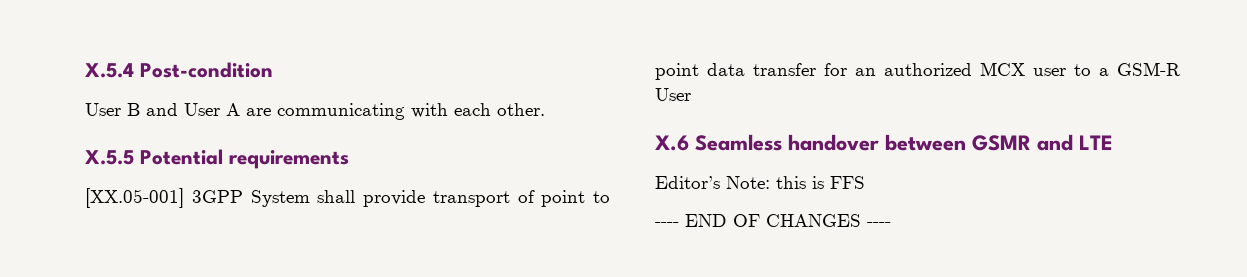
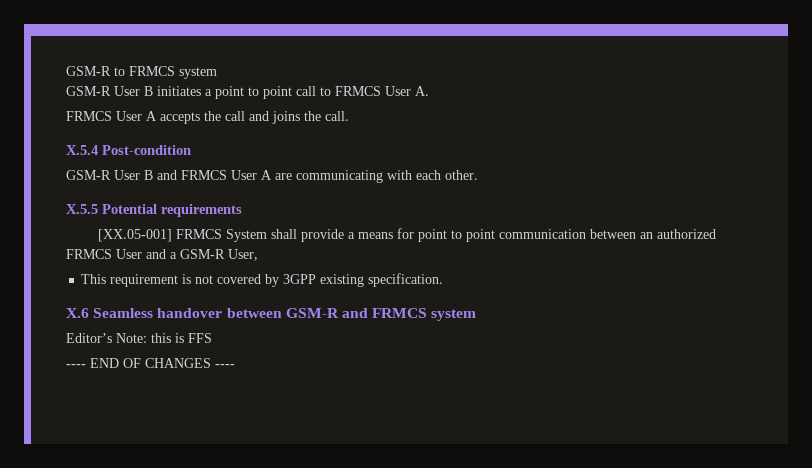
(85, 70) none -> [66,66,217,79] [66,86,429,99] [66,111,349,124] GSM-R to FRMCS system // GSM-R User B initiates a point to point call to FRMCS User A. // FRMCS User A accepts the call and joins the call. //
(273, 70) none -> [66,170,111,180] GSM-R
(178, 109) none -> [181,170,227,180] FRMCS
[191,190,243,203] 3GPP -> [176,229,223,239] FRMCS
[432,190,610,207] [655,62,1180,80] [655,88,691,101] transport of point to point data transfer for an authorized MCX user to a GSM-R User -> [348,228,717,242] [66,249,258,261] [81,273,444,287] a means for point to point communication between an authorized FRMCS User and a GSM-R User, // This requirement is not covered by 3GPP existing specification.
[972,134,1113,151] GSMR and LTE -> [285,308,477,321] GSM-R and FRMCS system

